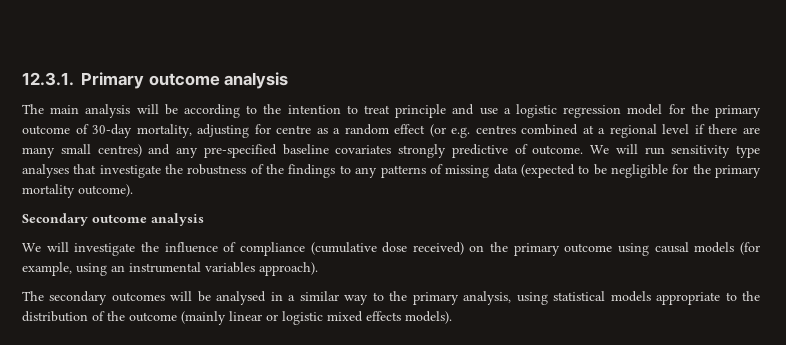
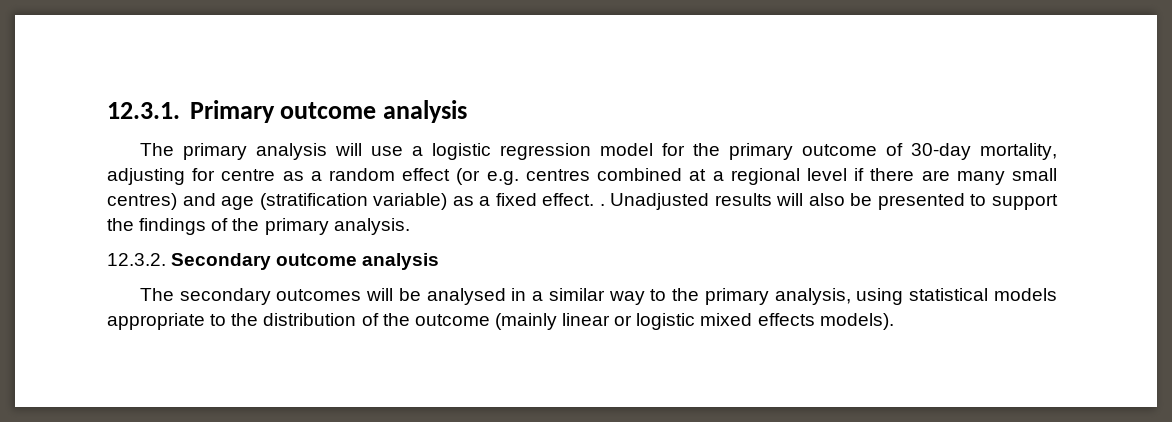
[50,105,80,114] main -> [182,143,247,160] primary
[164,104,475,118] be according to the intention to treat principle and -> (362, 149) none
[176,144,760,158] [22,164,762,178] [22,184,133,198] [22,213,204,226] [22,242,760,256] [22,262,318,276] any pre-specified baseline covariates strongly predictive of outcome. We will run sensitivity type analyses that investigate the robustness of the findings to any patterns of missing data (expected to be negligible for the primary mortality outcome). // Secondary outcome analysis // We will investigate the influence of compliance (cumulative dose received) on the primary outcome using causal models (for example, using an instrumental variables approach). -> [221,193,1058,210] [107,218,410,235] [107,253,440,270] age (stratification variable) as a fixed effect. . Unadjusted results will also be presented to support the findings of the primary analysis. // 12.3.2. Secondary outcome analysis

